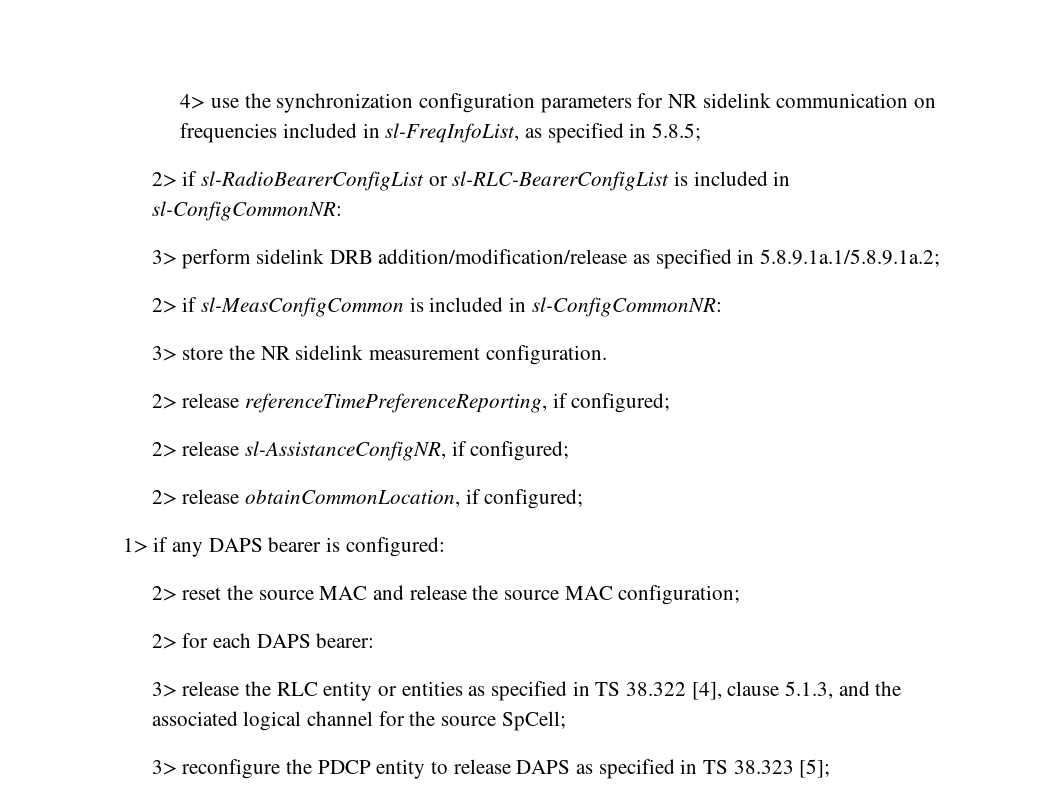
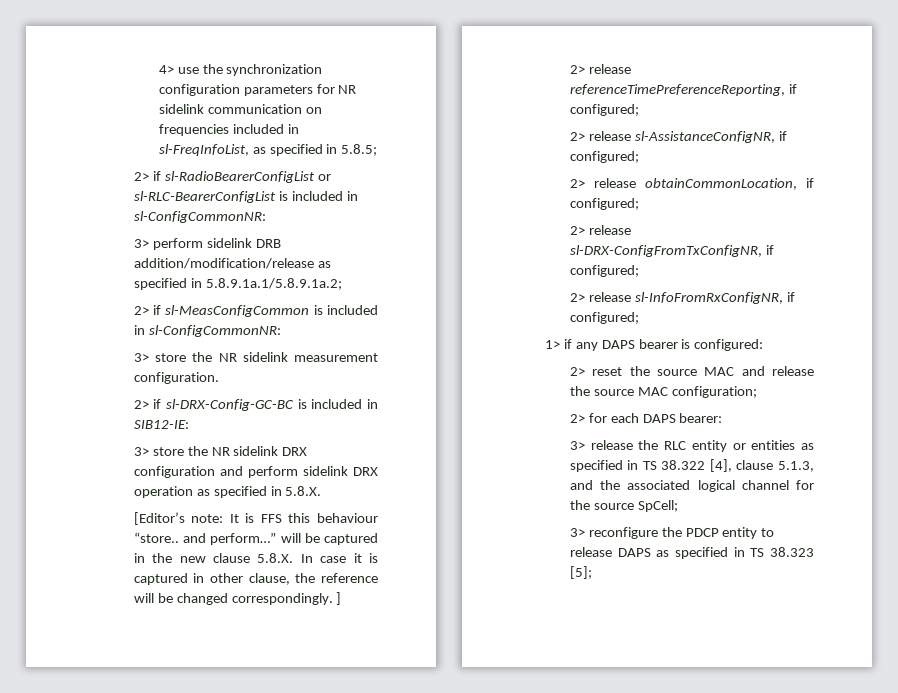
(607, 355) none -> [133,399,378,411] [133,420,189,429] [133,446,308,456] [133,466,379,478] [133,486,322,498] [133,512,378,525] [133,532,378,545] [133,553,378,563] [133,573,378,585] [133,592,342,605] // 2> if sl-DRX-Config-GC-BC is included in SIB12-IE: // 3> store the NR sidelink DRX configuration and perform sidelink DRX operation as specified in 5.8.X. // [Editor’s note: It is FFS this behaviour “store.. and perform…” will be captured in the new clause 5.8.X. In case it is captured in other clause, the reference will be changed correspondingly. ]
(584, 499) none -> [569,225,631,235] [569,245,774,257] [569,265,639,277] [569,292,795,304] [569,312,639,324] // 2> release sl-DRX-ConfigFromTxConfigNR, if configured; // 2> release sl-InfoFromRxConfigNR, if configured;

